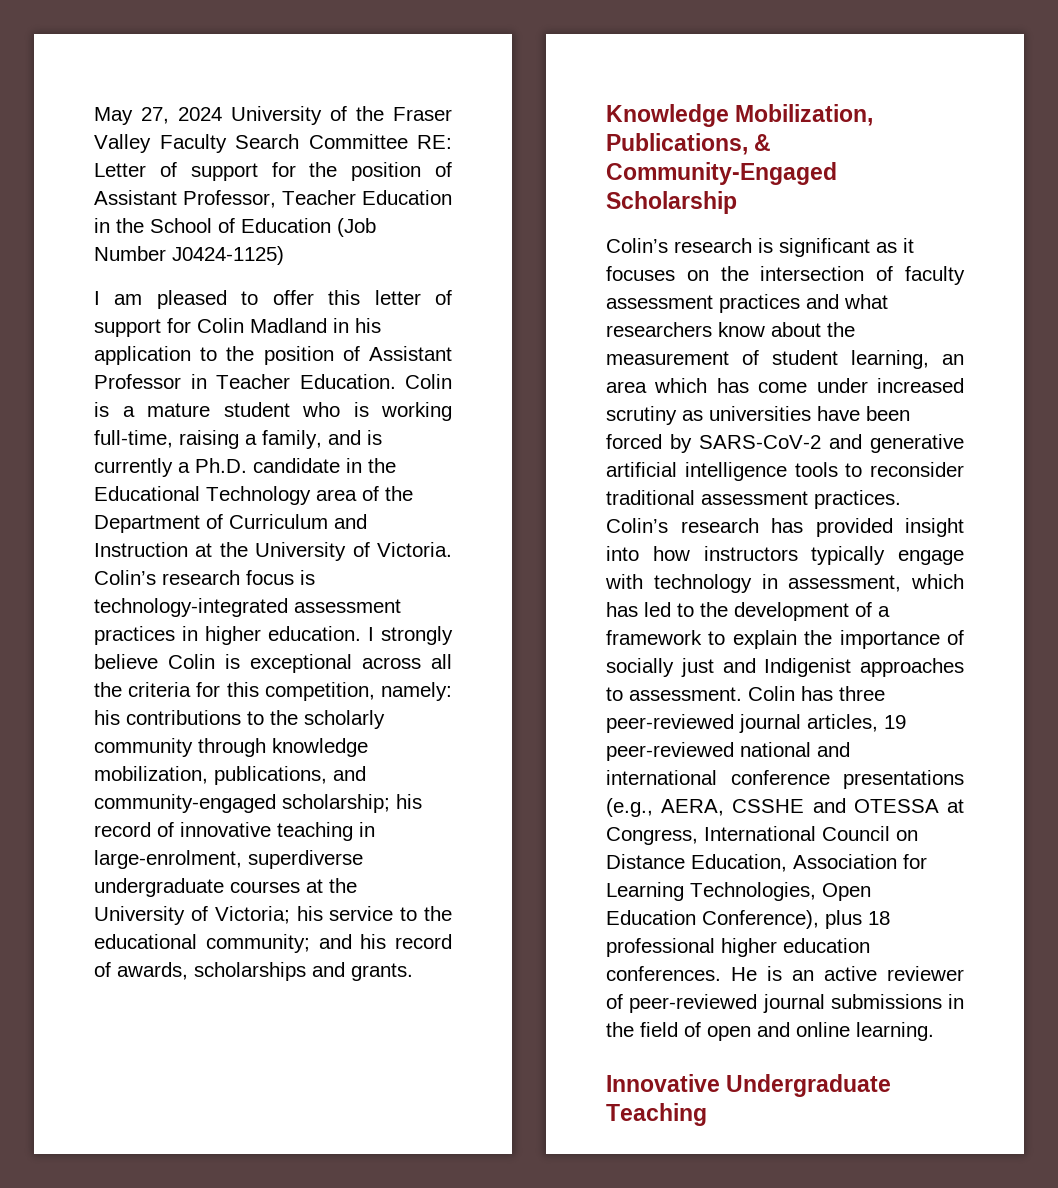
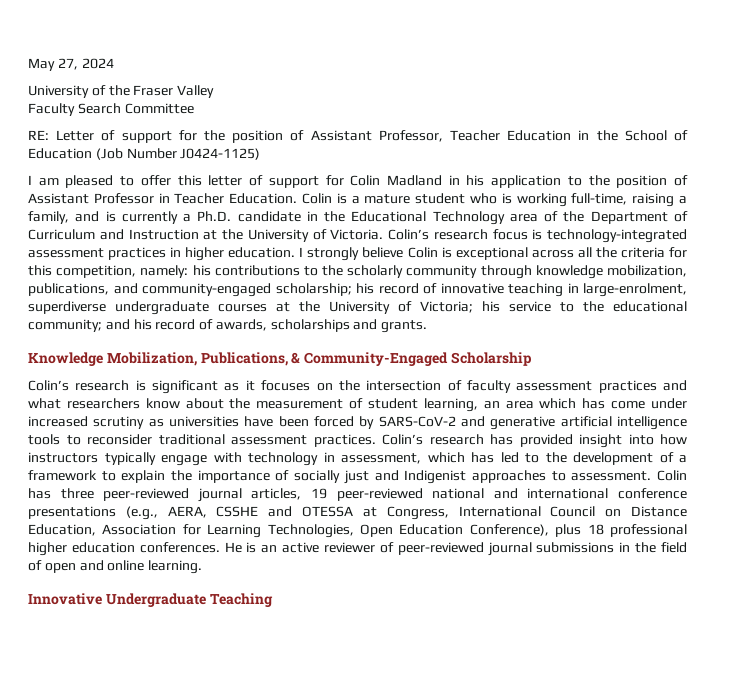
(222, 114) none -> (114, 63) //
(151, 143) none -> (215, 91) //
(408, 141) none -> (194, 108) //

